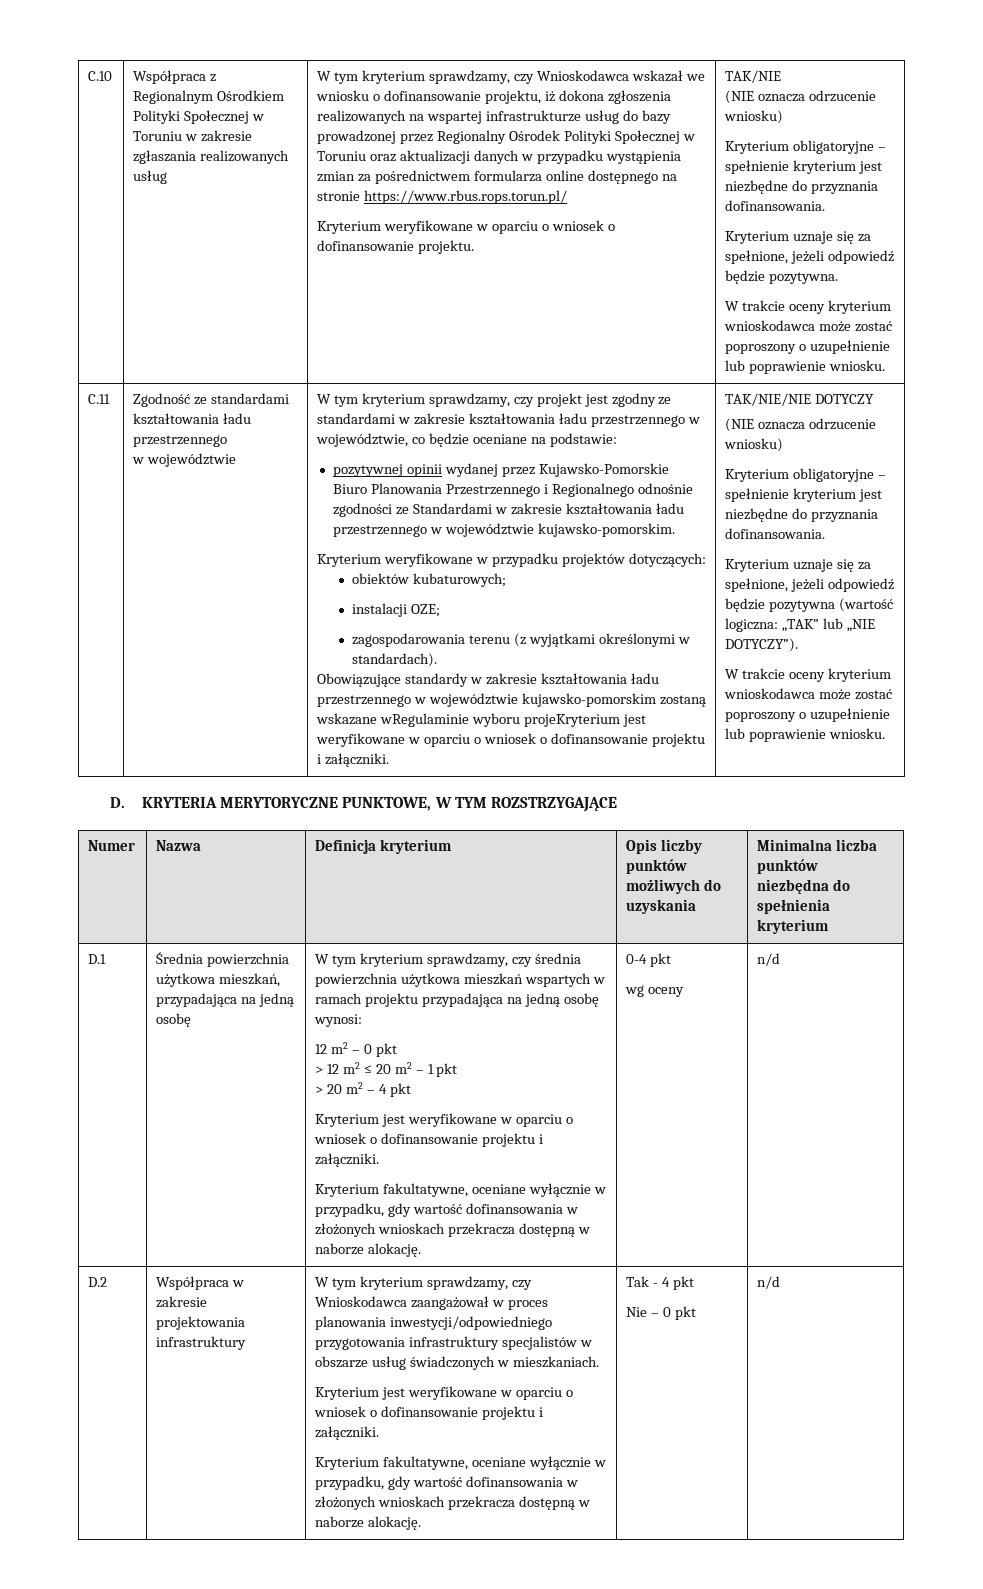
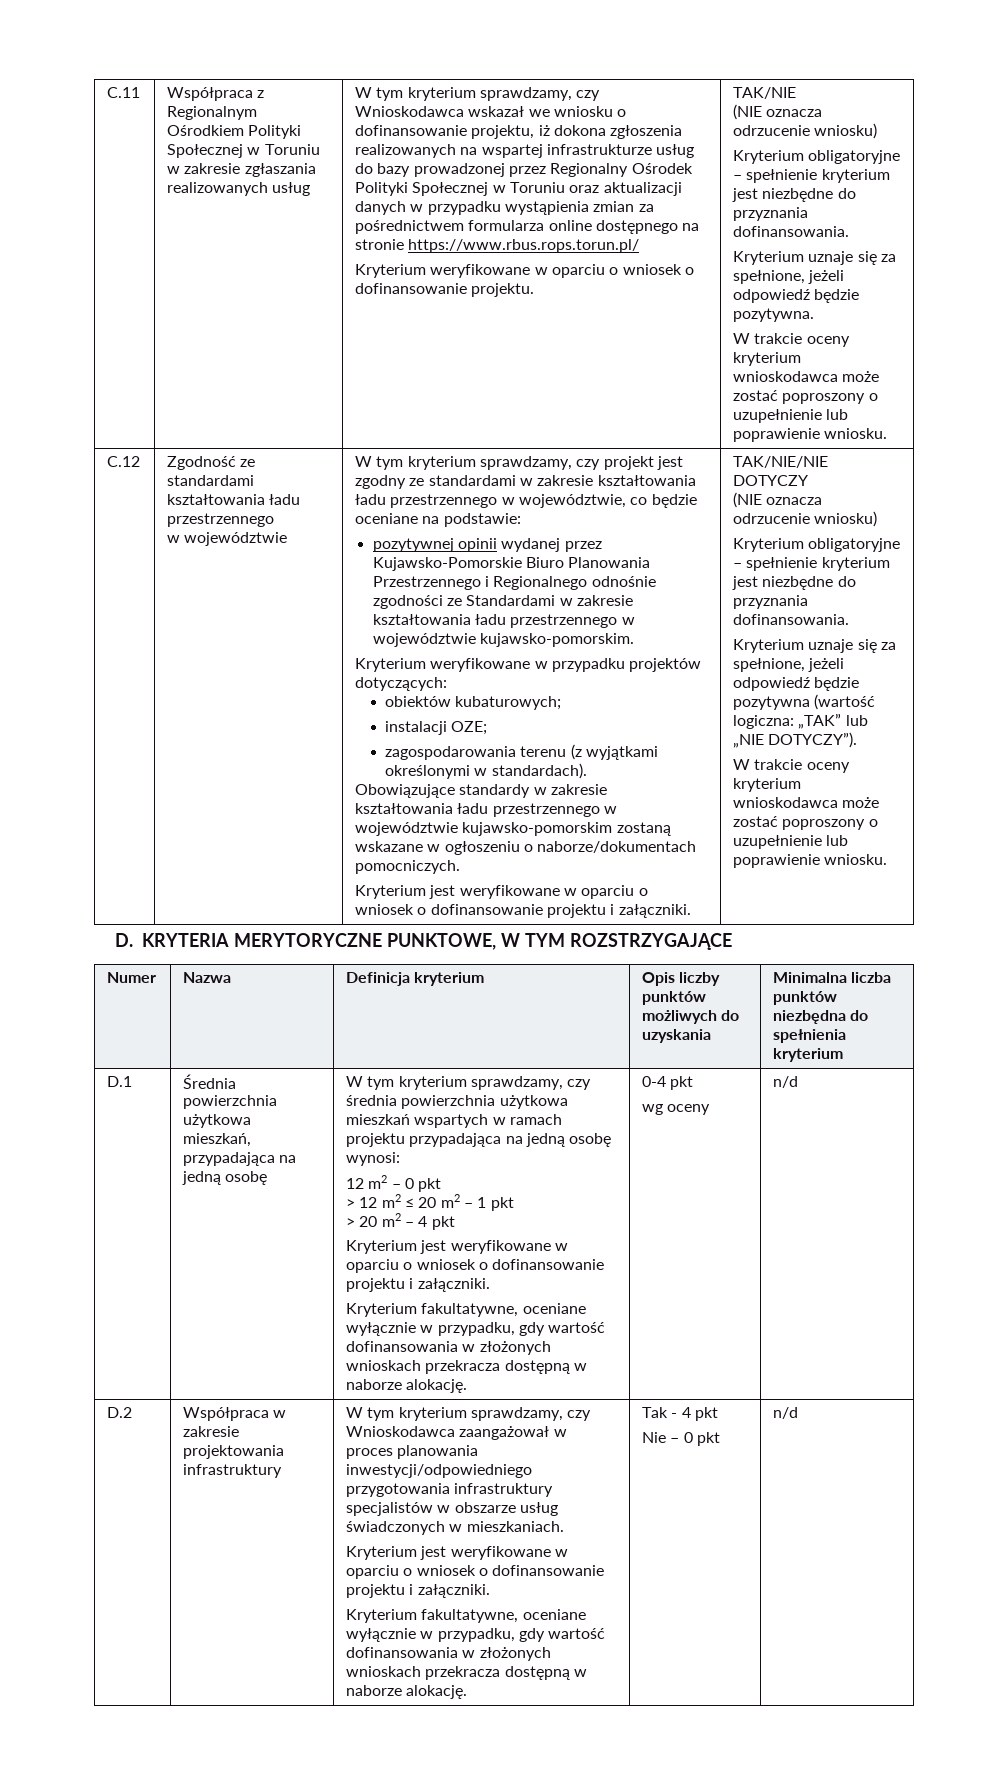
[88,71,113,81] C.10 -> [107,87,141,98] C.11
[88,394,111,404] C.11 -> [107,456,141,467] C.12
[380,713,620,727] wRegulaminie wyboru projeKryterium -> [427,841,697,855] [355,860,461,874] [355,885,427,899] w ogłoszeniu o naborze/dokumentach pomocniczych. // Kryterium

